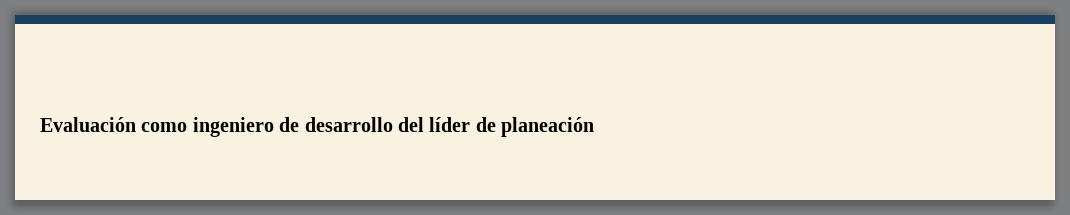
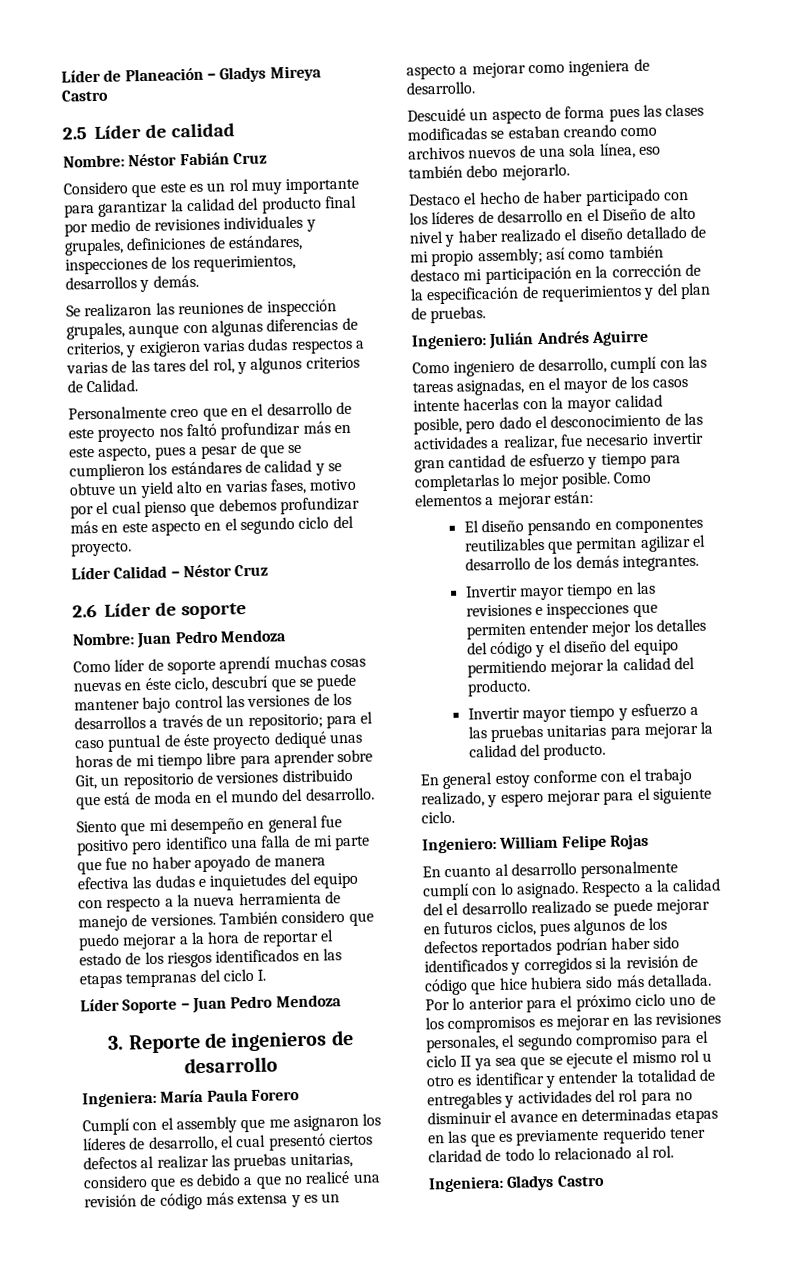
[40,117,595,137] Evaluación como ingeniero de desarrollo del líder de planeación -> [61,65,322,83] [61,89,109,102] [62,123,235,140] [63,152,267,168] [63,177,360,198] [64,195,357,218] [64,215,316,237] [64,234,303,256] [65,254,296,275] [65,274,199,293] [66,299,337,318] [66,317,358,340] [66,338,365,358] [66,356,360,375] [67,379,139,393] [68,401,352,421] [68,421,351,442] [69,441,303,461] [69,459,342,481] [69,478,357,499] [70,496,360,519] [70,515,354,536] [70,541,132,557] [71,564,269,580] [72,602,247,620] [72,629,287,649] [73,655,366,675] [73,673,358,693] [74,692,352,714] [74,711,374,730] [74,731,363,752] [75,749,374,770] [75,768,353,790] [76,787,375,810] [76,815,342,836] [77,834,371,856] [77,854,326,875] [77,872,359,891] [78,891,341,912] [78,910,374,932] [78,929,335,951] [79,948,342,968] [79,968,267,989] [80,994,342,1014] [107,1029,354,1054] [184,1056,278,1074] [82,1089,300,1108] [82,1113,382,1136] [83,1133,373,1153] [83,1152,353,1171] [83,1171,380,1192] [84,1192,341,1210] [406,58,650,80] [406,81,475,95] [407,103,705,124] [407,124,658,141] [408,143,661,160] [408,163,570,181] [409,188,689,207] [409,206,696,225] [409,225,707,247] [410,245,664,267] [410,263,701,285] [410,282,711,305] [411,306,487,324] [411,329,649,350] [412,355,707,377] [412,375,689,396] [413,394,663,413] [413,412,703,435] [413,432,704,451] [414,452,681,473] [414,471,652,492] [415,490,594,509] [463,517,704,536] [464,534,707,554] [464,554,700,572] [464,581,657,601] [465,602,658,619] [465,618,707,640] [466,639,679,659] [466,656,696,678] [466,679,531,697] [467,703,700,723] [467,721,714,743] [468,742,607,761] [420,768,692,790] [421,787,712,808] [421,810,455,824] [422,833,649,854] [422,860,679,879] [422,878,722,901] [423,898,710,916] [423,917,667,937] [424,936,681,957] [424,954,698,975] [424,973,712,996] [425,992,716,1013] [425,1012,721,1034] [426,1030,709,1053] [426,1049,713,1071] [426,1068,717,1089] [427,1089,693,1110] [427,1107,718,1125] [428,1126,706,1147] [428,1145,674,1163] [428,1174,605,1193] Líder de Planeación – Gladys Mireya Castro // 2.5 Líder de calidad // Nombre: Néstor Fabián Cruz // Considero que este es un rol muy importante para garantizar la calidad del producto final por medio de revisiones individuales y grupales, definiciones de estándares, inspecciones de los requerimientos, desarrollos y demás. // Se realizaron las reuniones de inspección grupales, aunque con algunas diferencias de criterios, y exigieron varias dudas respectos a varias de las tares del rol, y algunos criterios de Calidad. // Personalmente creo que en el desarrollo de este proyecto nos faltó profundizar más en este aspecto, pues a pesar de que se cumplieron los estándares de calidad y se obtuve un yield alto en varias fases, motivo por el cual pienso que debemos profundizar más en este aspecto en el segundo ciclo del proyecto. // Líder Calidad – Néstor Cruz // 2.6 Líder de soporte // Nombre: Juan Pedro Mendoza // Como líder de soporte aprendí muchas cosas nuevas en éste ciclo, descubrí que se puede mantener bajo control las versiones de los desarrollos a través de un repositorio; para el caso puntual de éste proyecto dediqué unas horas de mi tiempo libre para aprender sobre Git, un repositorio de versiones distribuido que está de moda en el mundo del desarrollo. // Siento que mi desempeño en general fue positivo pero identifico una falla de mi parte que fue no haber apoyado de manera efectiva las dudas e inquietudes del equipo con respecto a la nueva herramienta de manejo de versiones. También considero que puedo mejorar a la hora de reportar el estado de los riesgos identificados en las etapas tempranas del ciclo I. // Líder Soporte – Juan Pedro Mendoza // 3. Reporte de ingenieros de desarrollo // Ingeniera: María Paula Forero // Cumplí con el assembly que me asignaron los líderes de desarrollo, el cual presentó ciertos defectos al realizar las pruebas unitarias, considero que es debido a que no realicé una revisión de código más extensa y es un aspecto a mejorar como ingeniera de desarrollo. // Descuidé un aspecto de forma pues las clases modificadas se estaban creando como archivos nuevos de una sola línea, eso también debo mejorarlo. // Destaco el hecho de haber participado con los líderes de desarrollo en el Diseño de alto nivel y haber realizado el diseño detallado de mi propio assembly; así como también destaco mi participación en la corrección de la especificación de requerimientos y del plan de pruebas. // Ingeniero: Julián Andrés Aguirre // Como ingeniero de desarrollo, cumplí con las tareas asignadas, en el mayor de los casos intente hacerlas con la mayor calidad posible, pero dado el desconocimiento de las actividades a realizar, fue necesario invertir gran cantidad de esfuerzo y tiempo para completarlas lo mejor posible. Como elementos a mejorar están: // El diseño pensando en componentes reutilizables que permitan agilizar el desarrollo de los demás integrantes. // Invertir mayor tiempo en las revisiones e inspecciones que permiten entender mejor los detalles del código y el diseño del equipo permitiendo mejorar la calidad del producto. // Invertir mayor tiempo y esfuerzo a las pruebas unitarias para mejorar la calidad del producto. // En general estoy conforme con el trabajo realizado, y espero mejorar para el siguiente ciclo. // Ingeniero: William Felipe Rojas // En cuanto al desarrollo personalmente cumplí con lo asignado. Respecto a la calidad del el desarrollo realizado se puede mejorar en futuros ciclos, pues algunos de los defectos reportados podrían haber sido identificados y corregidos si la revisión de código que hice hubiera sido más detallada. Por lo anterior para el próximo ciclo uno de los compromisos es mejorar en las revisiones personales, el segundo compromiso para el ciclo II ya sea que se ejecute el mismo rol u otro es identificar y entender la totalidad de entregables y actividades del rol para no disminuir el avance en determinadas etapas en las que es previamente requerido tener claridad de todo lo relacionado al rol. // Ingeniera: Gladys Castro

